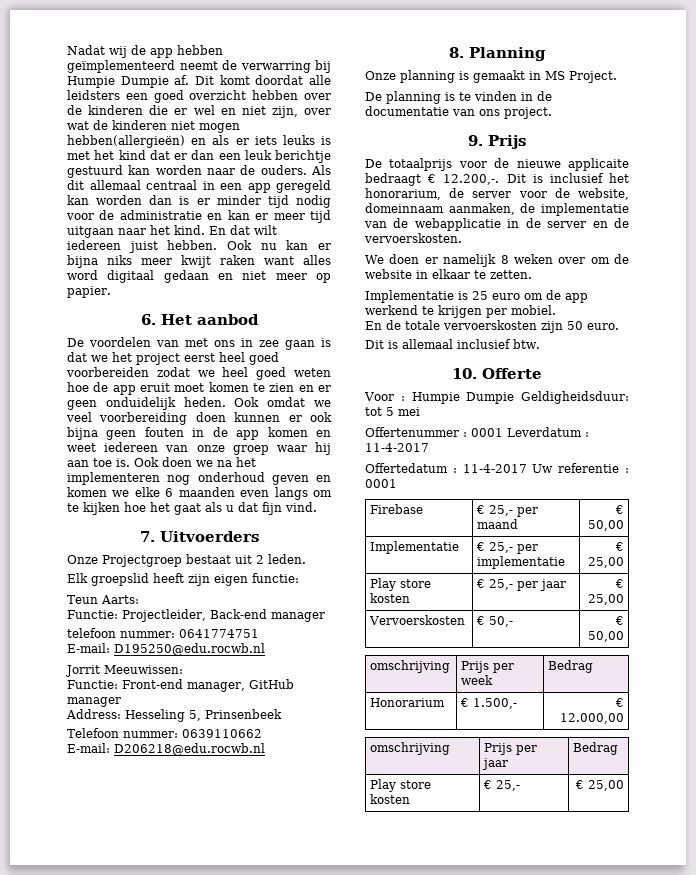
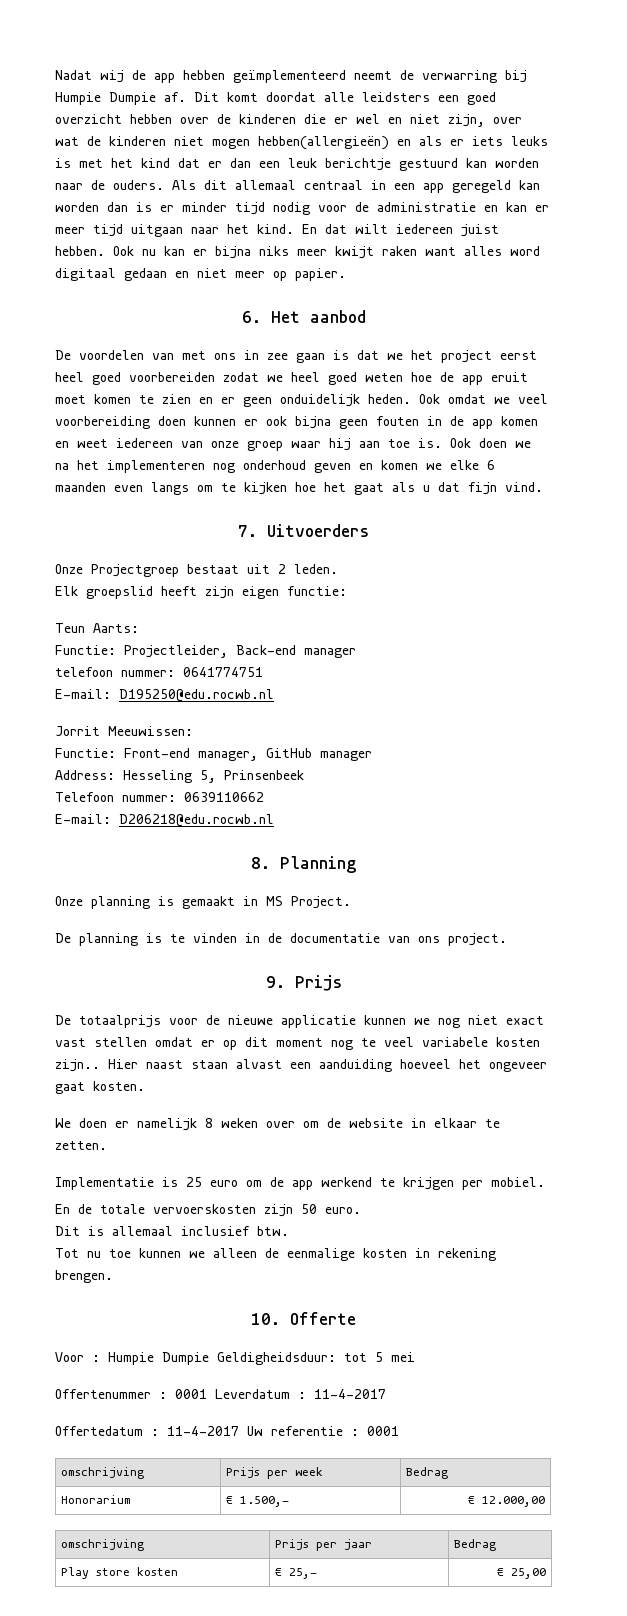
[568,158,629,171] [365,173,629,186] [365,188,629,200] [365,203,629,216] [364,218,629,231] [364,233,462,243] applicaite bedraagt € 12.200,-. Dit is inclusief het honorarium, de server voor de website, domeinnaam aanmaken, de implementatie van de webapplicatie in de server en de vervoerskosten. -> [281,1015,544,1028] [55,1037,540,1050] [55,1059,547,1072] [55,1081,145,1094] applicatie kunnen we nog niet exact vast stellen omdat er op dit moment nog te veel variabele kosten zijn.. Hier naast staan alvast een aanduiding hoeveel het ongeveer gaat kosten.
(540, 344) none -> [55,1248,496,1261] [55,1270,113,1283] // Tot nu toe kunnen we alleen de eenmalige kosten in rekening brengen.
[370,504,424,514] [476,505,539,517] [477,519,519,529] [614,505,624,514] [587,520,624,531] [370,541,460,554] [476,542,539,554] [477,556,566,569] [614,542,624,551] [587,557,624,568] [370,578,432,591] [370,593,411,603] [476,579,567,591] [614,579,624,588] [587,594,624,605] [369,615,466,625] [476,616,514,627] [614,616,624,625] [587,631,624,642] // Firebase | € 25,- per maand | € 50,00 // Implementatie | € 25,- per implementatie | € 25,00 // Play store kosten | € 25,- per jaar | € 25,00 // Vervoerskosten | € 50,- | € 50,00 -> (399, 1431) none

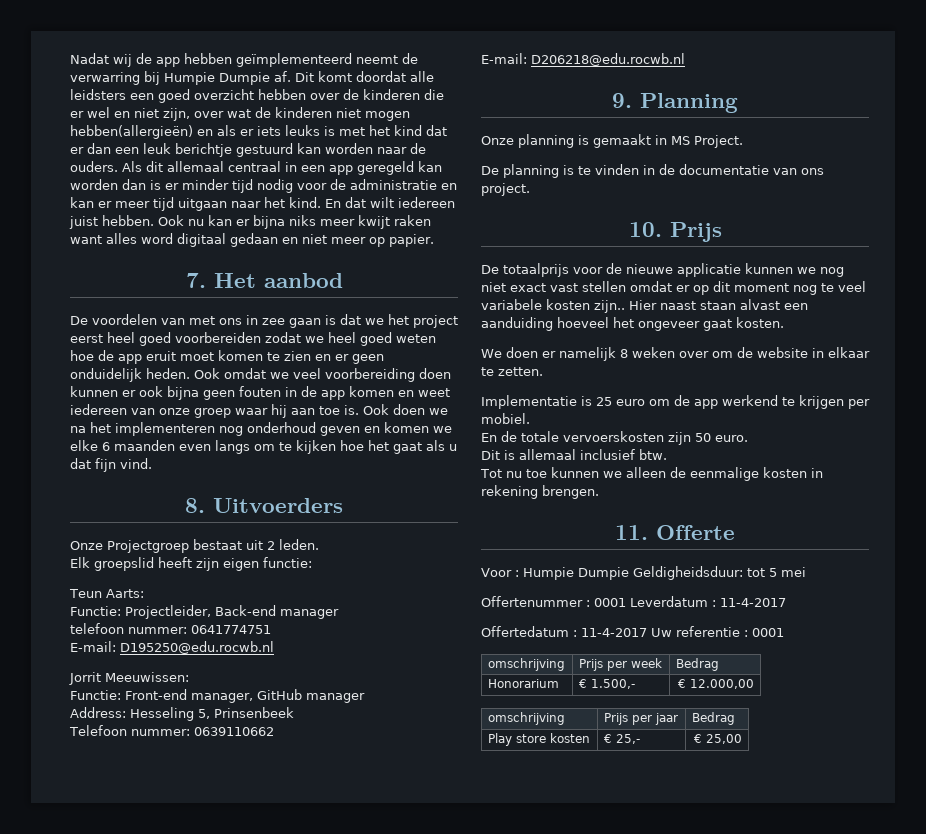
[241,311,261,323] 6. -> [185,273,206,288] 7.
[238,525,257,537] 7. -> [185,498,205,513] 8.
[251,857,270,869] 8. -> [612,93,632,108] 9.
[265,976,285,988] 9. -> [628,222,662,237] 10.
[251,1313,280,1325] 10. -> [615,525,648,540] 11.

